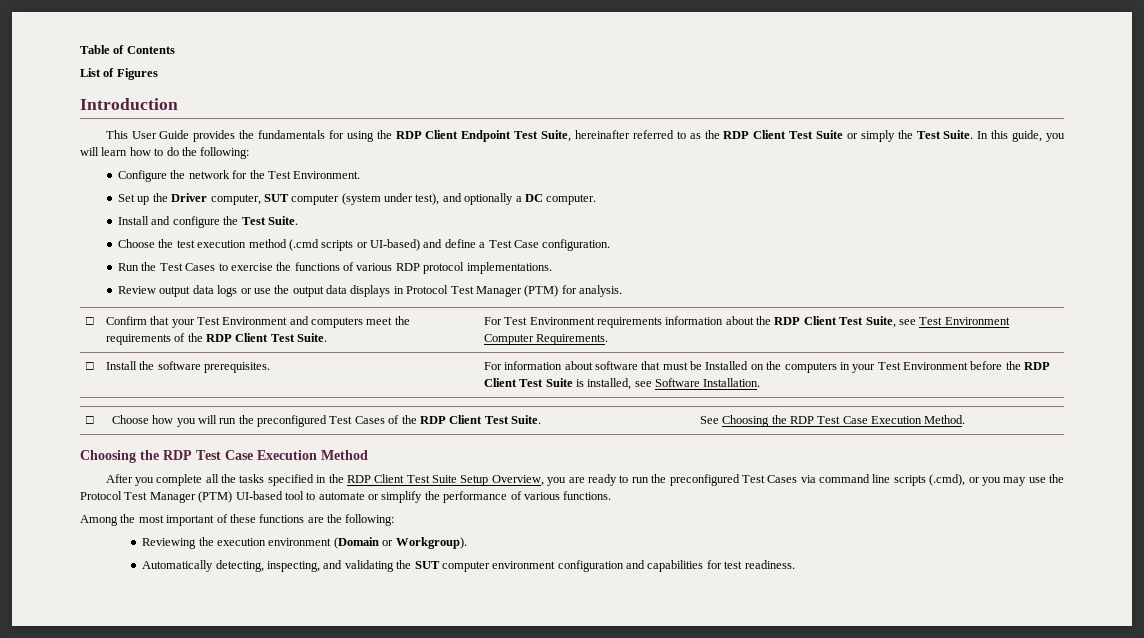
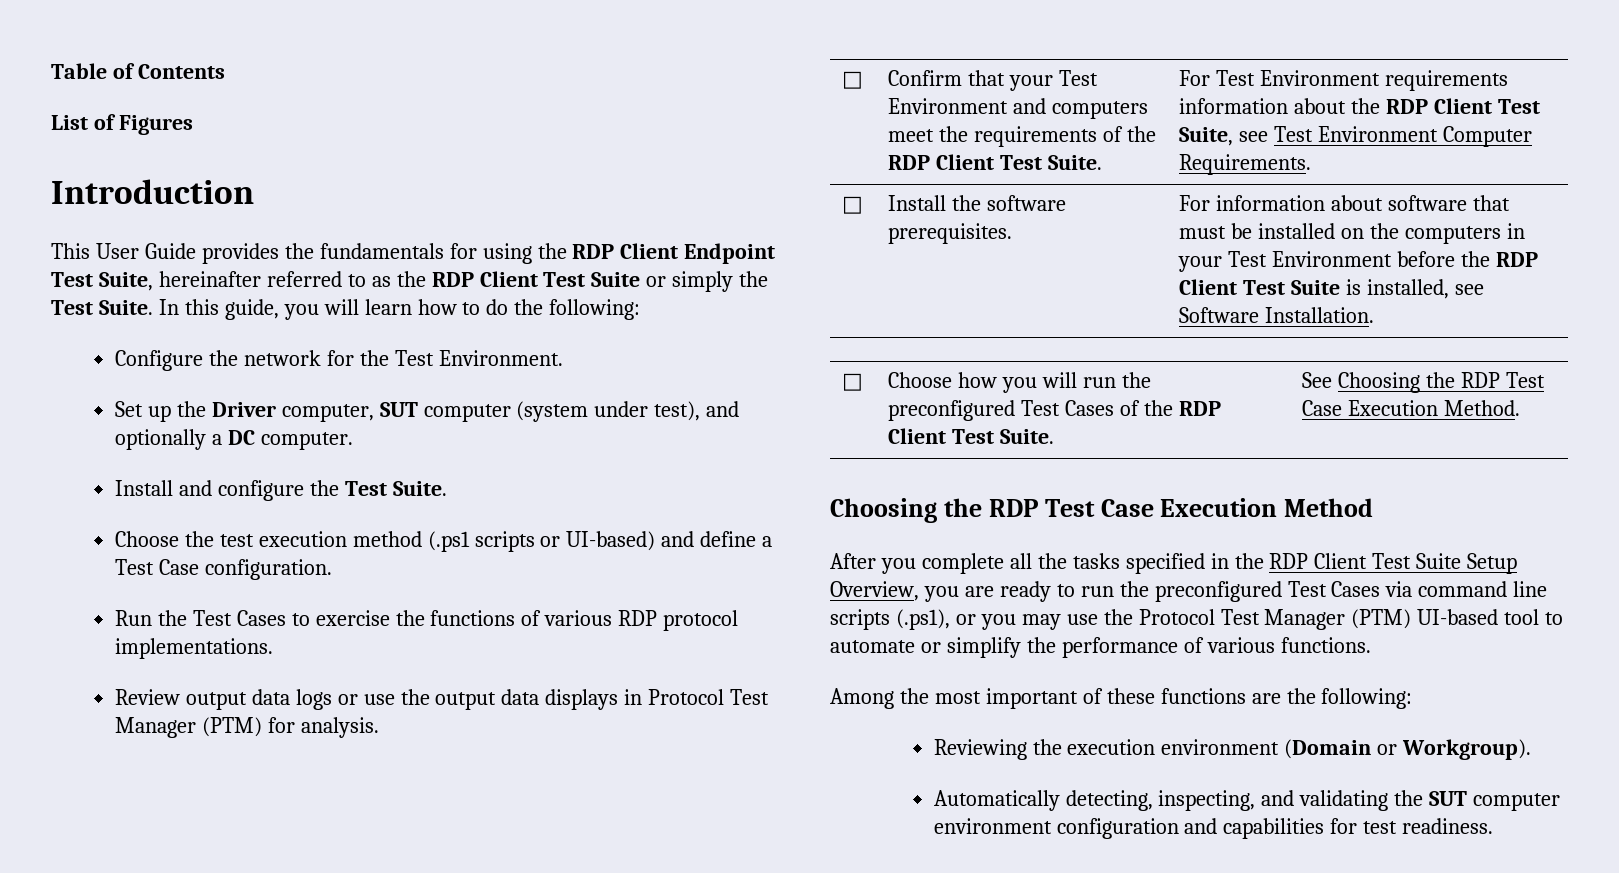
[288,239,319,251] (.cmd -> [427,531,470,552] (.ps1
[705,361,749,370] Installed -> [1257,223,1335,239] installed
[929,474,966,486] (.cmd), -> [895,609,950,630] (.ps1),

